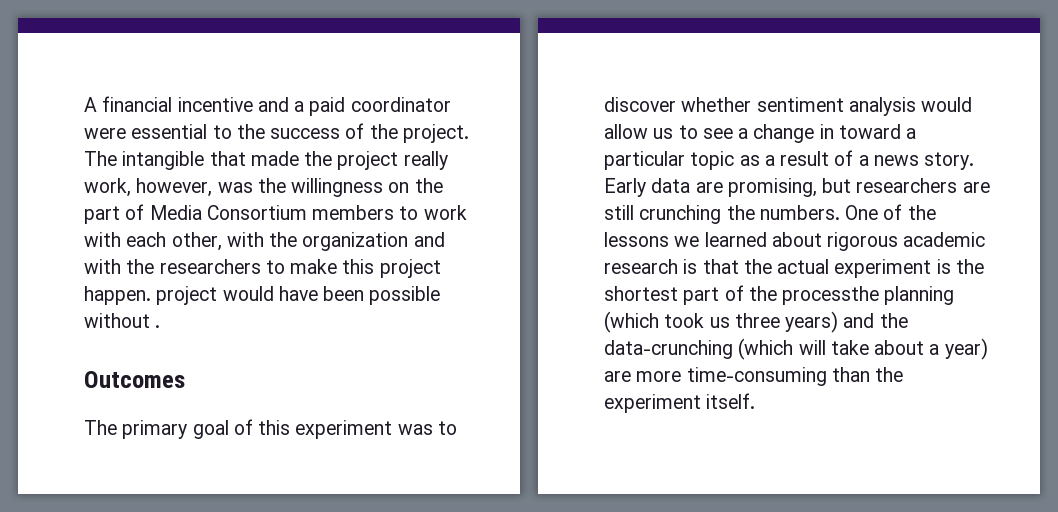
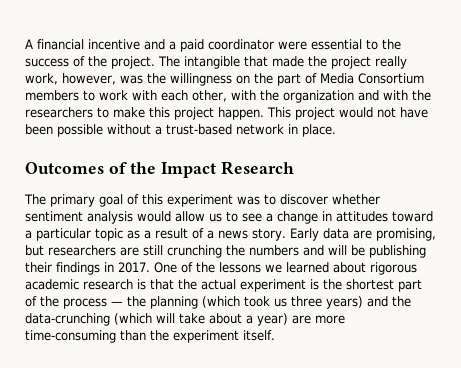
(151, 295) none -> [267,107,291,118] This
(274, 293) none -> [377,107,396,118] not
[155,325,161,328] [84,371,185,388] . // Outcomes -> [155,124,336,137] [25,161,294,178] a trust-based network in place. // Outcomes of the Impact Research
(834, 131) none -> [336,211,388,222] attitudes
[759,205,840,220] numbers. -> [249,245,426,258] [25,262,150,275] numbers and will be publishing their findings in 2017.
[782,286,880,305] processthe -> [63,296,146,309] process — the

